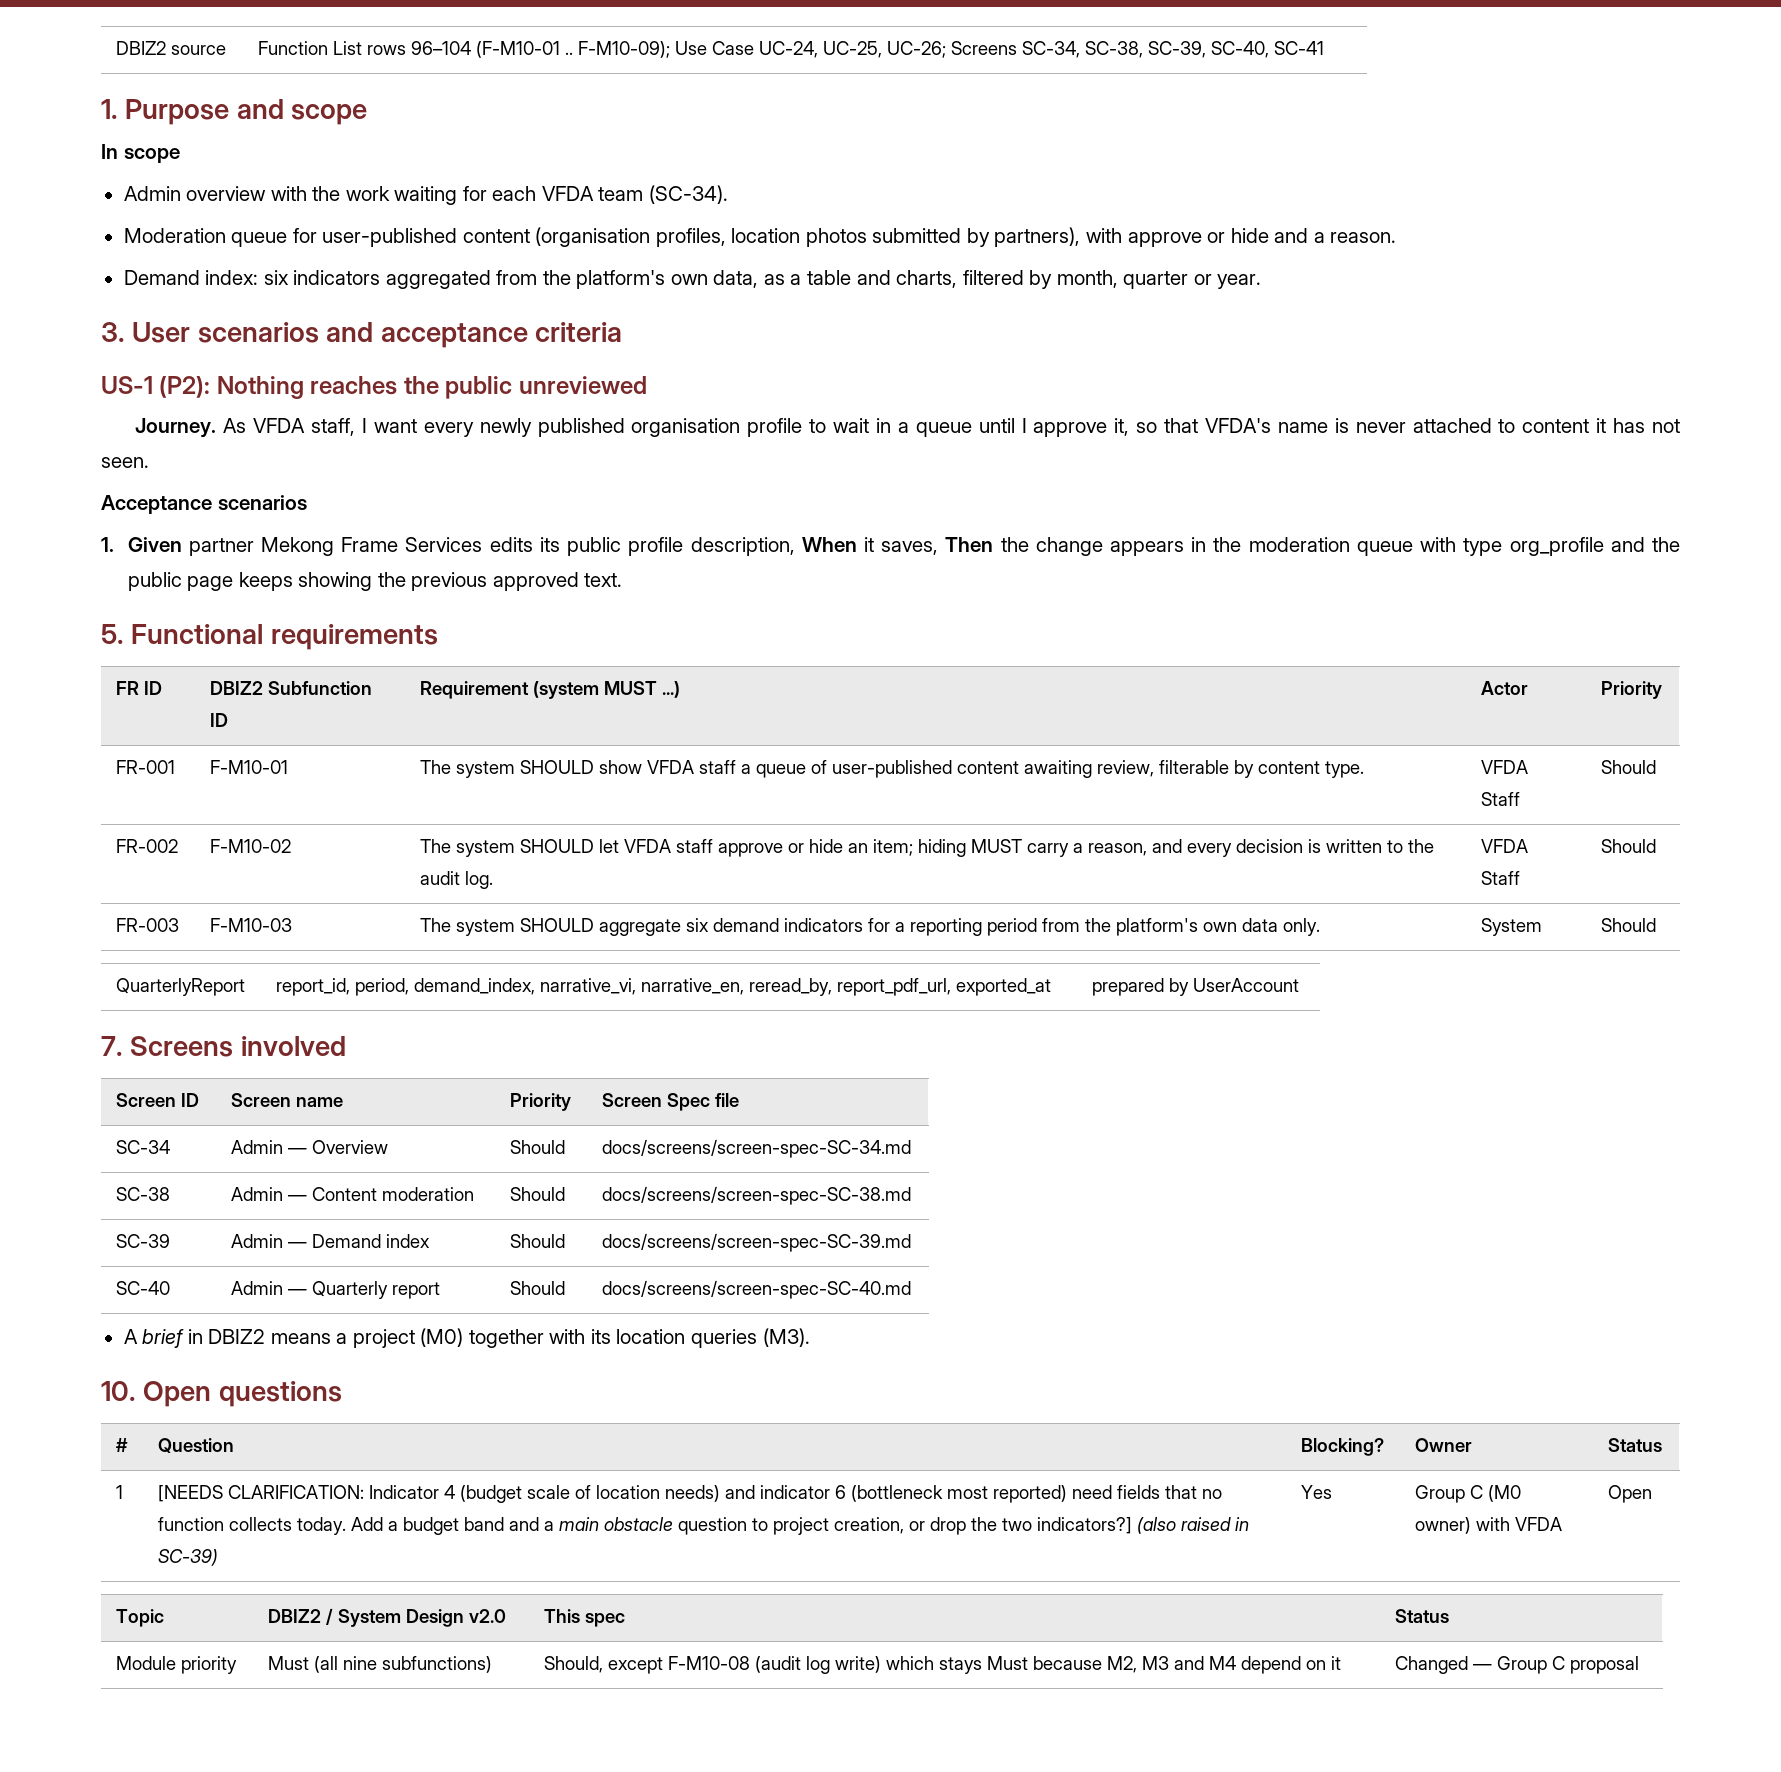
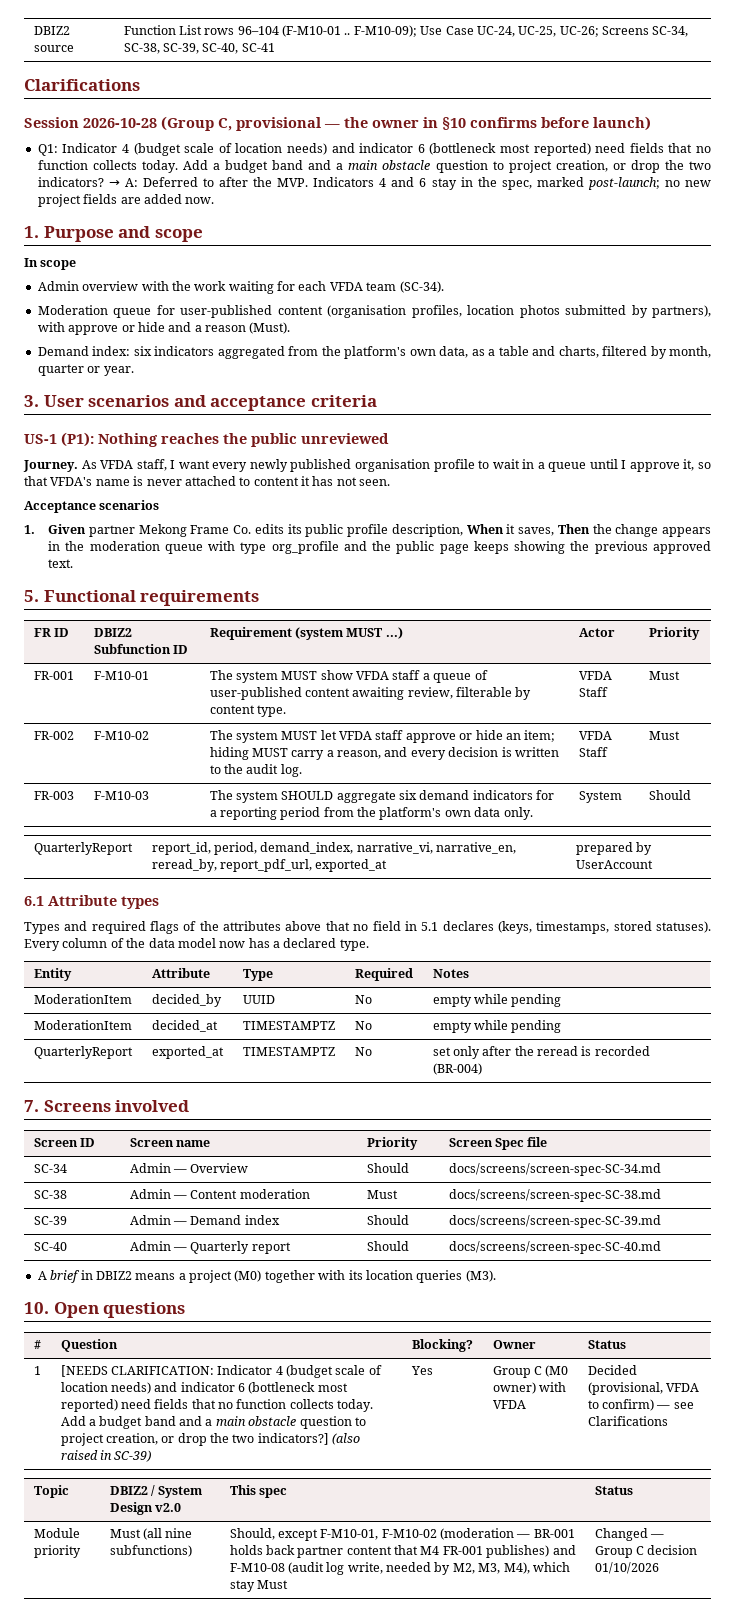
(1325, 48) none -> [24,79,140,91] [24,116,651,131] [37,143,712,156] [37,160,712,173] [37,177,711,190] [37,194,215,207] // Clarifications // Session 2026-10-28 (Group C, provisional — the owner in §10 confirms before launch) // Q1: Indicator 4 (budget scale of location needs) and indicator 6 (bottleneck most reported) need fields that no function collects today. Add a budget band and a main obstacle question to project creation, or drop the two indicators? → A: Deferred to after the MVP. Indicators 4 and 6 stay in the spec, marked post-launch; no new project fields are added now.
[1330,232,1397,243] reason. -> [205,322,291,334] reason (Must).
[159,376,211,398] (P2): -> [61,432,94,447] (P1):
[405,537,483,552] Services -> [233,525,252,534] Co.
[520,760,595,774] SHOULD -> [281,671,318,680] MUST
[1601,760,1657,774] Should -> [648,671,680,680] Must
[520,839,595,853] SHOULD -> [281,731,318,740] MUST
[1601,839,1657,853] Should -> [648,731,680,740] Must
(1300, 985) none -> [24,895,159,909] [24,921,712,934] [24,938,369,951] [33,968,72,981] [151,968,210,978] [242,969,273,981] [354,968,413,981] [432,969,469,978] [33,994,132,1004] [151,994,222,1007] [242,995,275,1004] [354,995,372,1004] [432,994,562,1007] [33,1020,132,1030] [151,1020,218,1032] [242,1021,335,1030] [354,1021,372,1030] [432,1020,562,1033] [33,1046,133,1059] [151,1046,224,1059] [242,1047,335,1056] [354,1047,372,1056] [432,1046,650,1059] [432,1063,482,1075] // 6.1 Attribute types // Types and required flags of the attributes above that no field in 5.1 declares (keys, timestamps, stored statuses). Every column of the data model now has a declared type. // Entity | Attribute | Type | Required | Notes // ModerationItem | decided_by | UUID | No | empty while pending // ModerationItem | decided_at | TIMESTAMPTZ | No | empty while pending // QuarterlyReport | exported_at | TIMESTAMPTZ | No | set only after the reread is recorded (BR-004)
[510,1187,566,1201] Should -> [366,1190,398,1199] Must
[1608,1485,1653,1503] Open -> [587,1365,637,1375] [587,1382,699,1395] [587,1399,694,1411] [587,1416,668,1426] Decided (provisional, VFDA to confirm) — see Clarifications
[668,1656,1342,1674] F-M10-08 (audit log write) which stays Must because M2, M3 and M4 depend on it -> [320,1528,575,1540] [229,1545,576,1558] [229,1562,570,1575] [229,1580,288,1592] F-M10-01, F-M10-02 (moderation — BR-001 holds back partner content that M4 FR-001 publishes) and F-M10-08 (audit log write, needed by M2, M3, M4), which stay Must
[1570,1656,1640,1674] proposal -> [647,1545,698,1555] [594,1562,659,1574] decision 01/10/2026

